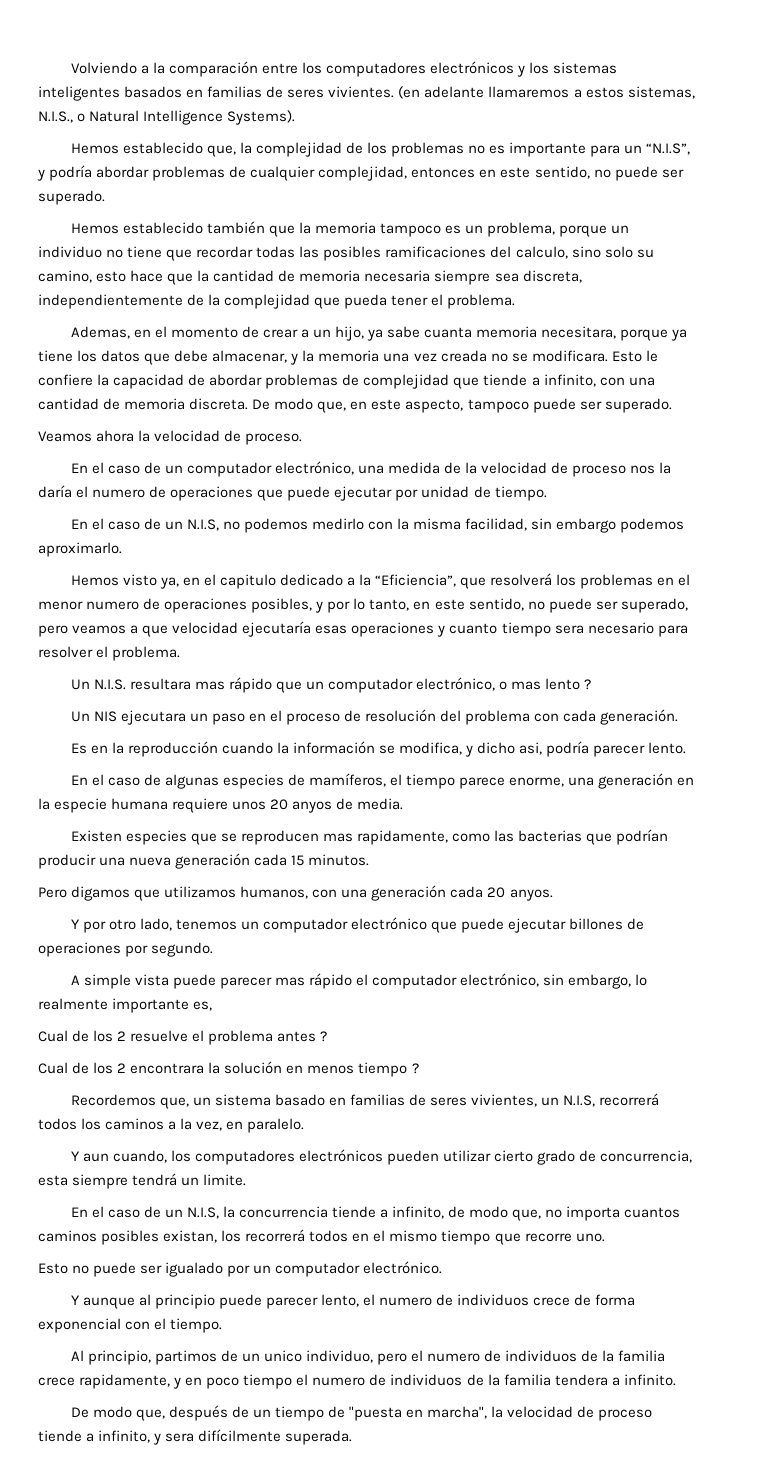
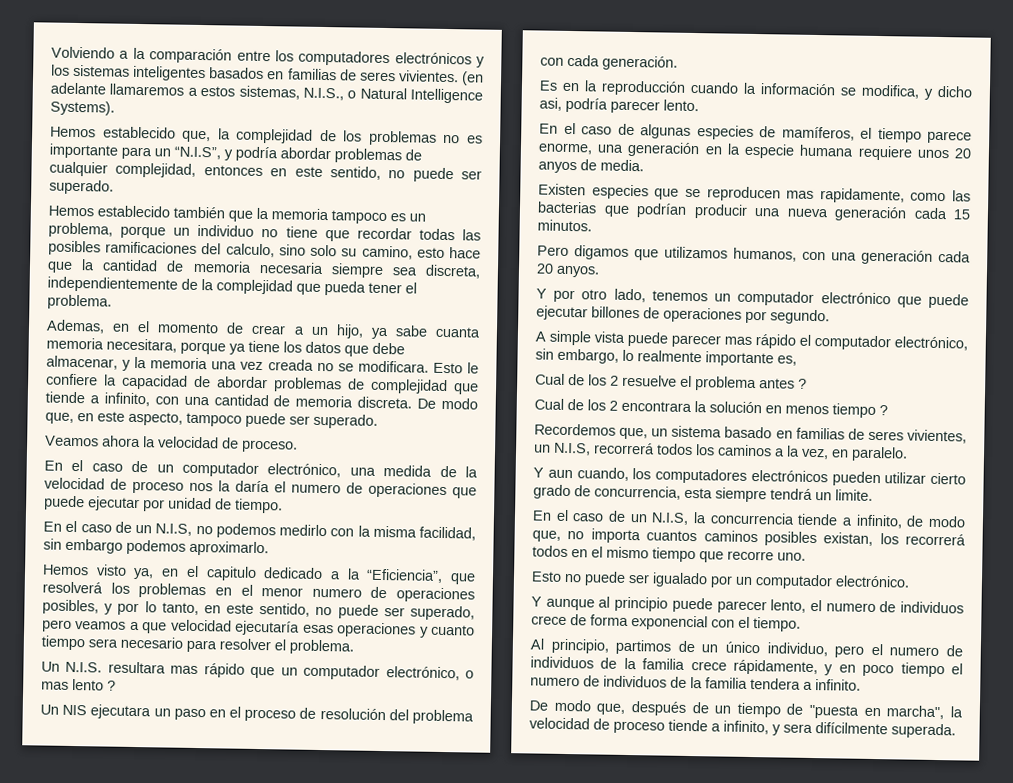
[263,1350,302,1362] unico -> [725,641,760,654] único
[79,1374,171,1389] rapidamente, -> [733,659,818,676] rápidamente,

